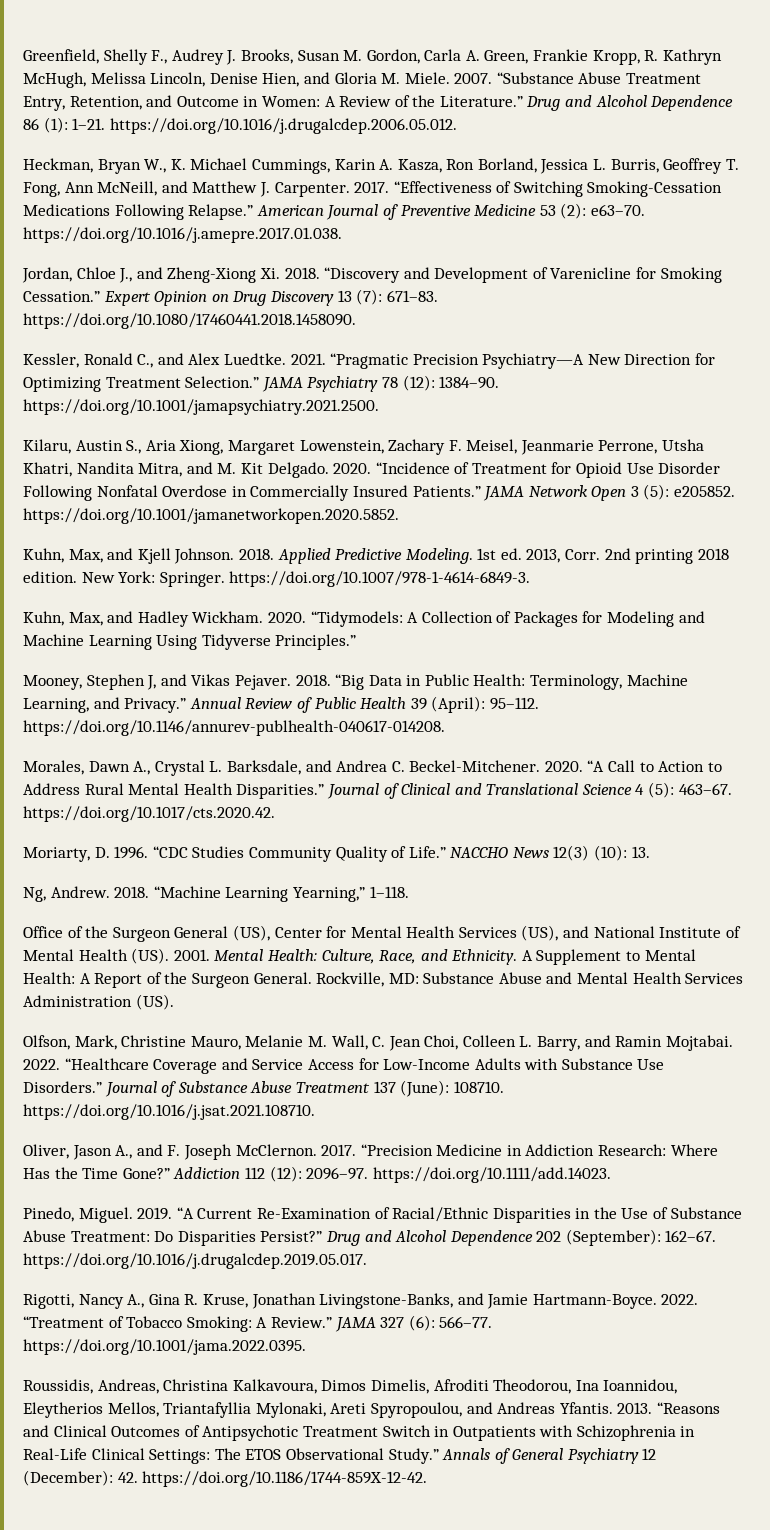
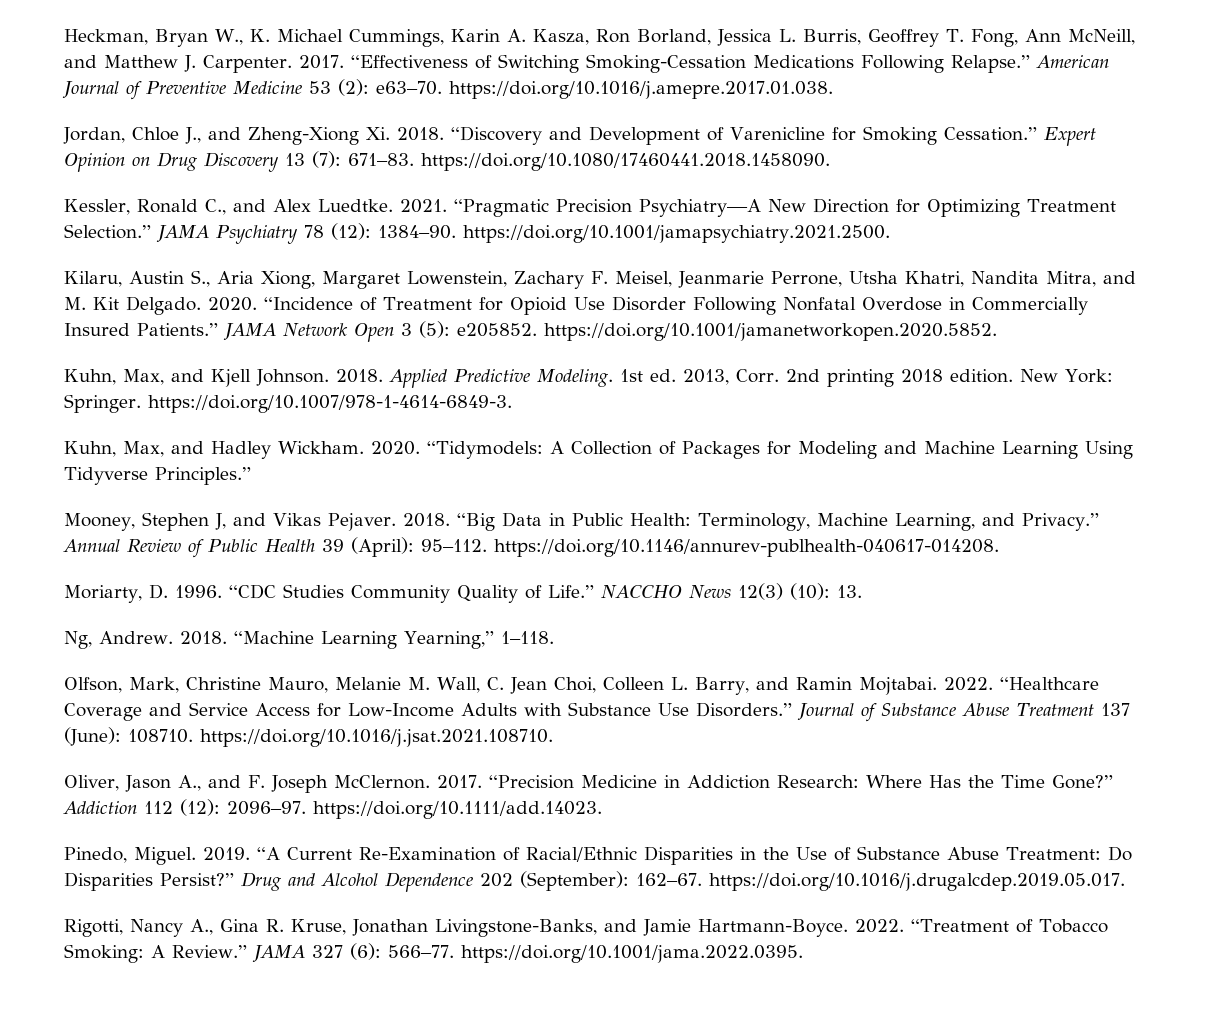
[23,49,722,65] [23,72,702,88] [23,95,734,111] [23,117,457,134] Greenfield, Shelly F., Audrey J. Brooks, Susan M. Gordon, Carla A. Green, Frankie Kropp, R. Kathryn McHugh, Melissa Lincoln, Denise Hien, and Gloria M. Miele. 2007. “Substance Abuse Treatment Entry, Retention, and Outcome in Women: A Review of the Literature.” Drug and Alcohol Dependence 86 (1): 1–21. https://doi.org/10.1016/j.drugalcdep.2006.05.012. // -> (64, 37) none
[23,760,722,776] [23,782,732,799] [23,806,275,822] // Morales, Dawn A., Crystal L. Barksdale, and Andrea C. Beckel-Mitchener. 2020. “A Call to Action to Address Rural Mental Health Disparities.” Journal of Clinical and Translational Science 4 (5): 463–67. https://doi.org/10.1017/cts.2020.42. -> (999, 548) none
[23,925,741,942] [23,948,696,965] [23,972,744,988] [23,994,174,1010] // Office of the Surgeon General (US), Center for Mental Health Services (US), and National Institute of Mental Health (US). 2001. Mental Health: Culture, Race, and Ethnicity. A Supplement to Mental Health: A Report of the Surgeon General. Rockville, MD: Substance Abuse and Mental Health Services Administration (US). -> (554, 637) none
[23,1379,678,1394] [23,1402,720,1418] [23,1425,696,1441] [23,1448,657,1464] [23,1470,428,1487] // Roussidis, Andreas, Christina Kalkavoura, Dimos Dimelis, Afroditi Theodorou, Ina Ioannidou, Eleytherios Mellos, Triantafyllia Mylonaki, Areti Spyropoulou, and Andreas Yfantis. 2013. “Reasons and Clinical Outcomes of Antipsychotic Treatment Switch in Outpatients with Schizophrenia in Real-Life Clinical Settings: The ETOS Observational Study.” Annals of General Psychiatry 12 (December): 42. https://doi.org/10.1186/1744-859X-12-42. -> (803, 954) none

